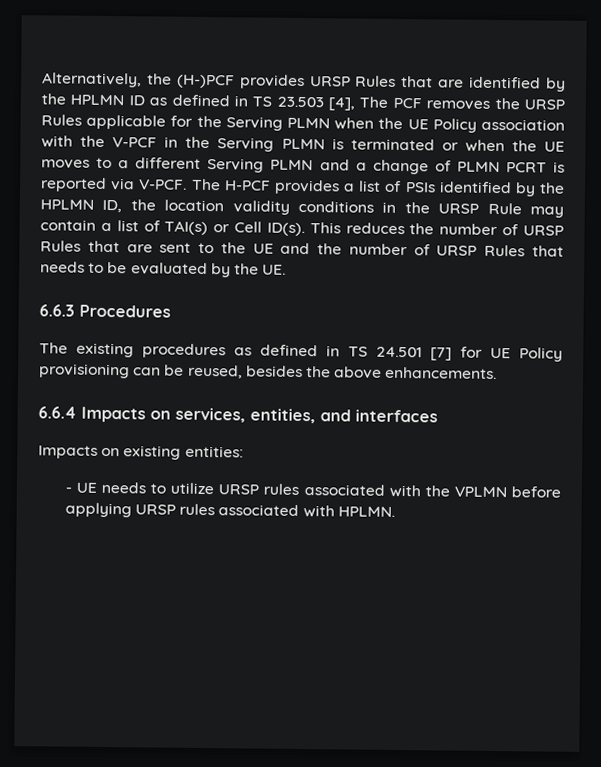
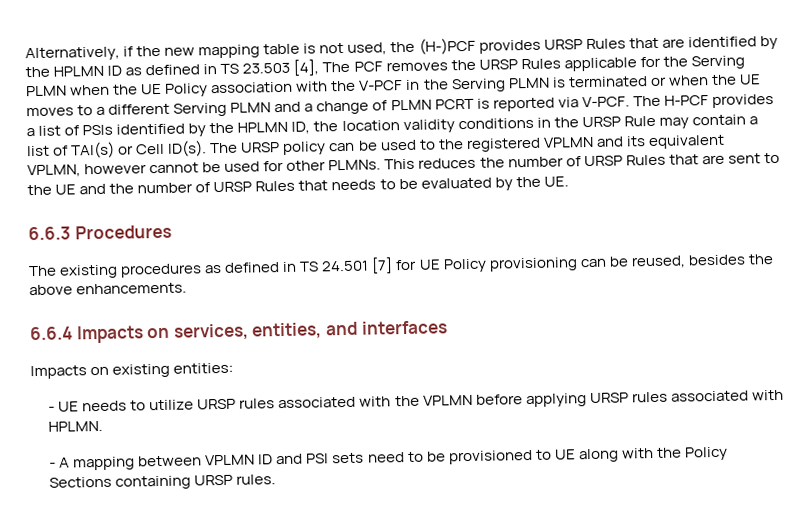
(142, 80) none -> [123,42,388,59] if the new mapping table is not used,
(305, 229) none -> [210,134,725,155] [27,159,382,178] The URSP policy can be used to the registered VPLMN and its equivalent VPLMN, however cannot be used for other PLMNs.
(395, 511) none -> [49,446,728,471] [49,474,277,490] // - A mapping between VPLMN ID and PSI sets need to be provisioned to UE along with the Policy Sections containing URSP rules.

